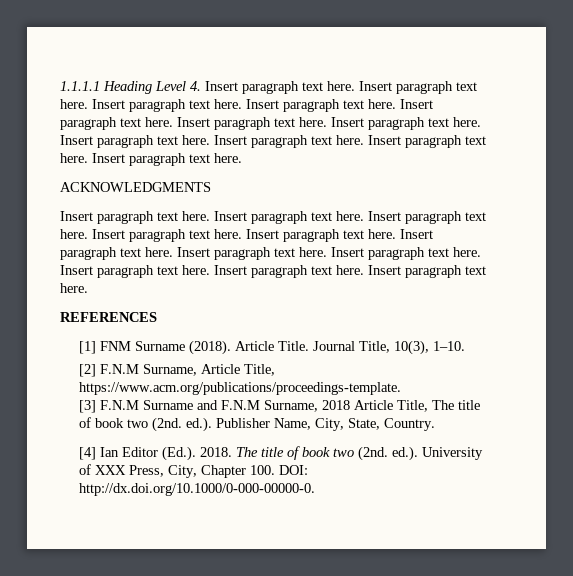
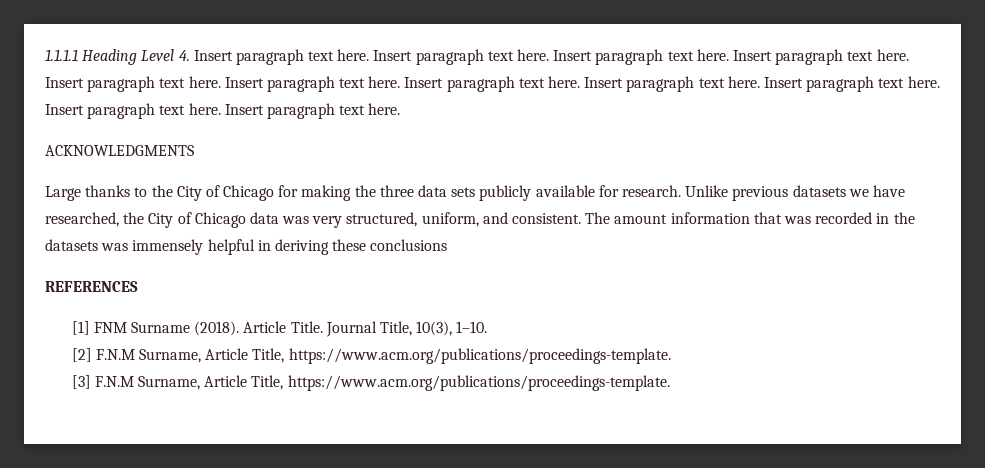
[60,211,486,224] [60,229,433,242] [60,247,481,260] [60,265,486,278] [60,283,88,293] Insert paragraph text here. Insert paragraph text here. Insert paragraph text here. Insert paragraph text here. Insert paragraph text here. Insert paragraph text here. Insert paragraph text here. Insert paragraph text here. Insert paragraph text here. Insert paragraph text here. Insert paragraph text here. -> [45,185,905,201] [45,212,915,228] [45,239,448,255] Large thanks to the City of Chicago for making the three data sets publicly available for research. Unlike previous datasets we have researched, the City of Chicago data was very structured, uniform, and consistent. The amount information that was recorded in the datasets was immensely helpful in deriving these conclusions
[143,400,481,412] [79,417,436,432] [79,446,484,461] [79,464,309,478] [79,483,316,496] Surname and F.N.M Surname, 2018 Article Title, The title of book two (2nd. ed.). Publisher Name, City, State, Country. // [4] Ian Editor (Ed.). 2018. The title of book two (2nd. ed.). University of XXX Press, City, Chapter 100. DOI: http://dx.doi.org/10.1000/0-000-00000-0. -> [138,375,670,391] Surname, Article Title, https://www.acm.org/publications/proceedings-template.

